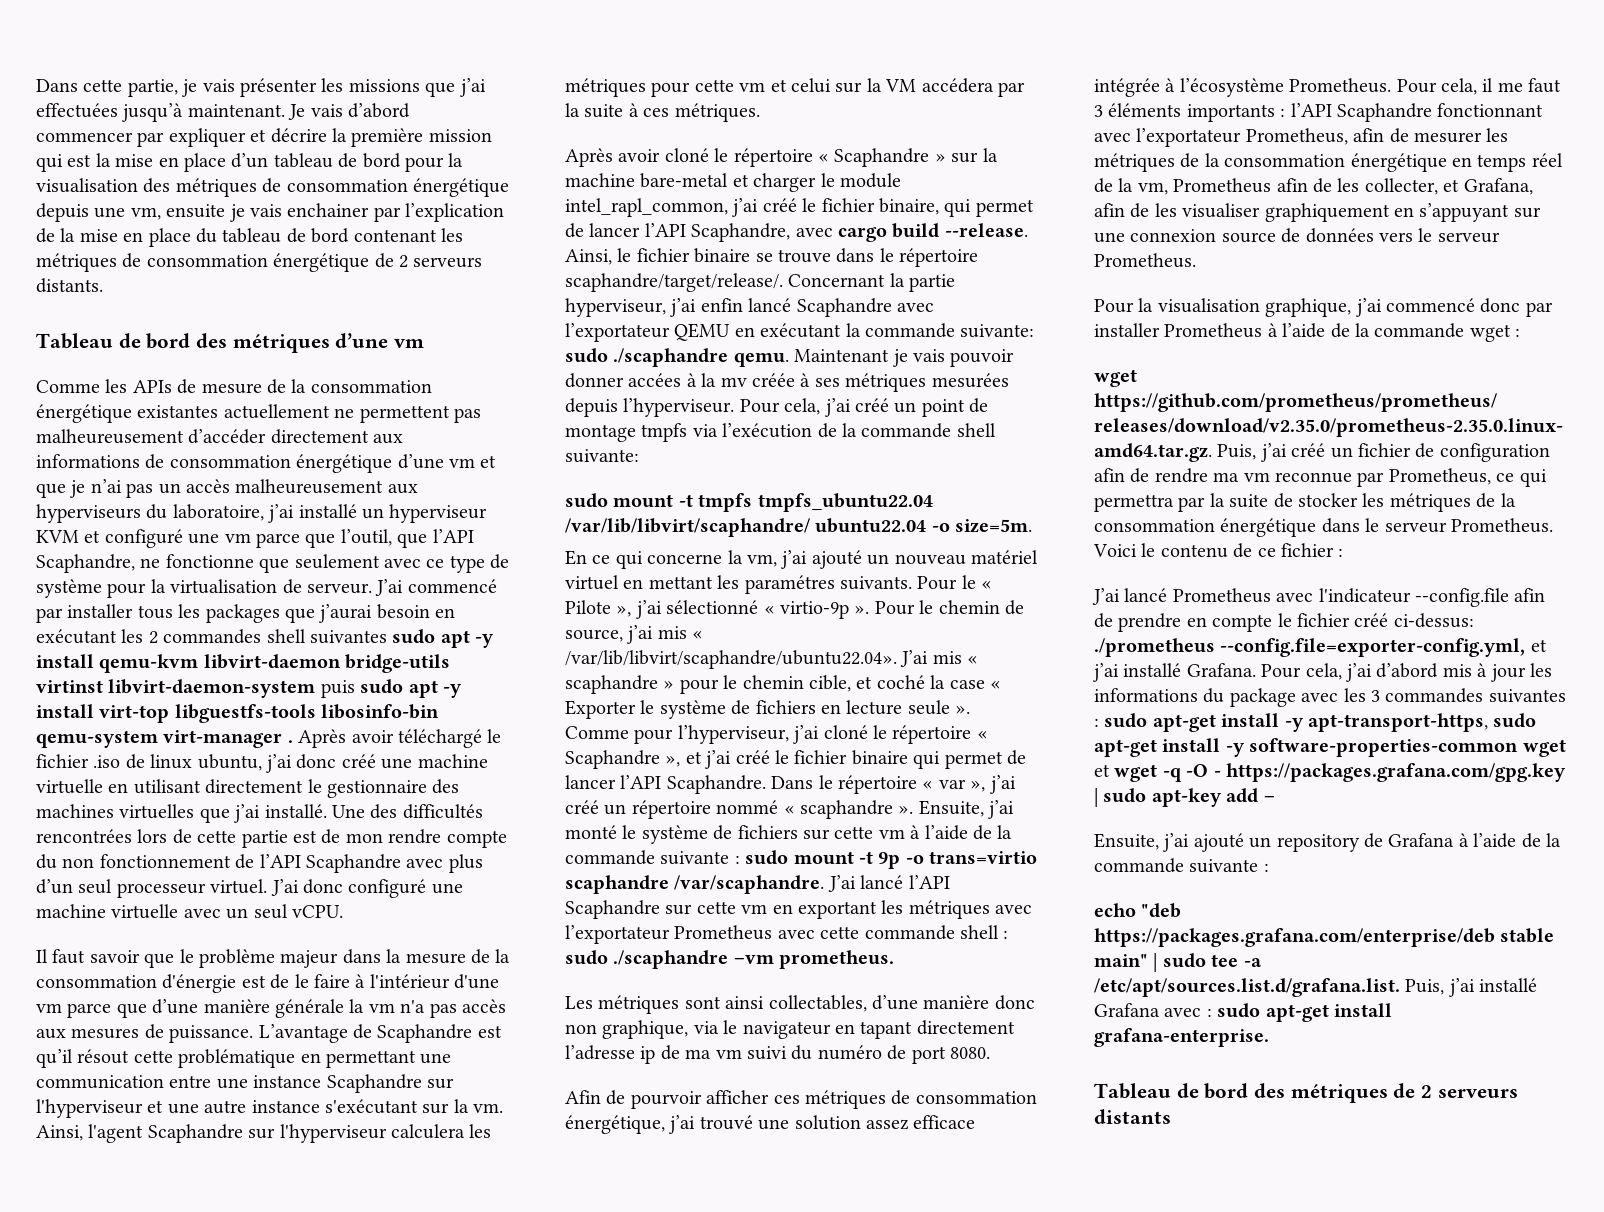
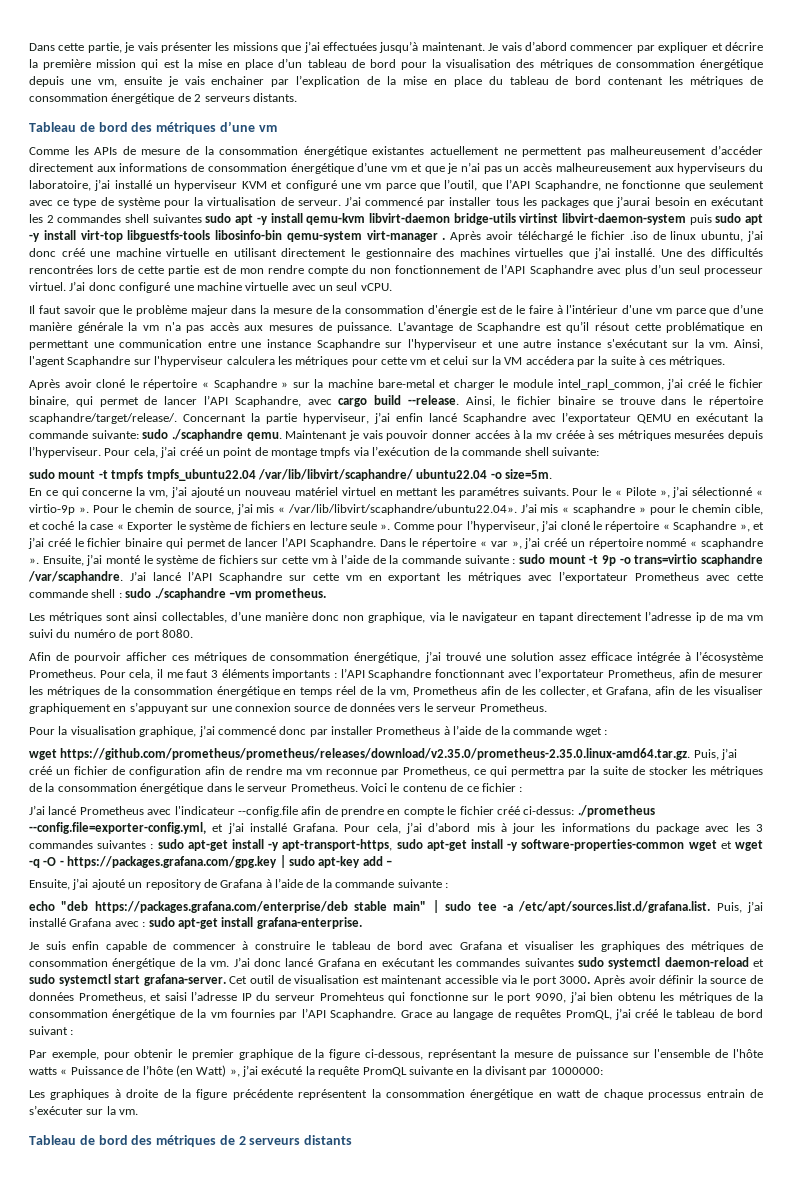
(1269, 1037) none -> [29,941,763,952] [29,957,765,969] [29,974,764,986] [29,991,763,1003] [29,1008,763,1020] [29,1026,74,1035] [29,1049,763,1060] [29,1065,603,1077] [29,1089,764,1100] [29,1105,139,1115] // Je suis enfin capable de commencer à construire le tableau de bord avec Grafana et visualiser les graphiques des métriques de consommation énergétique de la vm. J’ai donc lancé Grafana en exécutant les commandes suivantes sudo systemctl daemon-reload et sudo systemctl start grafana-server. Cet outil de visualisation est maintenant accessible via le port 3000. Après avoir définir la source de données Prometheus, et saisi l’adresse IP du serveur Promehteus qui fonctionne sur le port 9090, j’ai bien obtenu les métriques de la consommation énergétique de la vm fournies par l’API Scaphandre. Grace au langage de requêtes PromQL, j’ai créé le tableau de bord suivant : // Par exemple, pour obtenir le premier graphique de la figure ci-dessous, représentant la mesure de puissance sur l'ensemble de l'hôte watts « Puissance de l’hôte (en Watt) », j’ai exécuté la requête PromQL suivante en la divisant par 1000000: // Les graphiques à droite de la figure précédente représentent la consommation énergétique en watt de chaque processus entrain de s’exécuter sur la vm.

